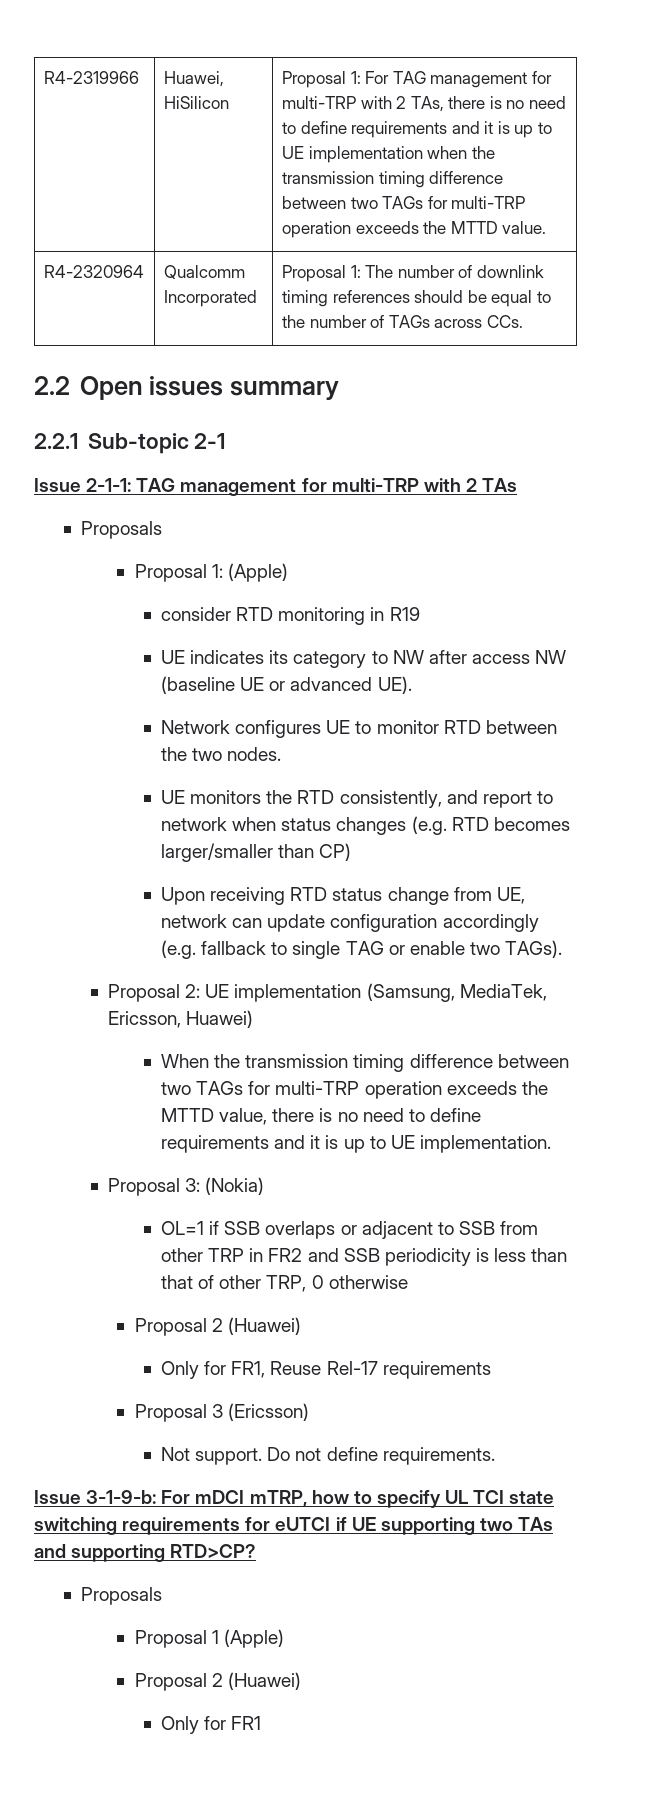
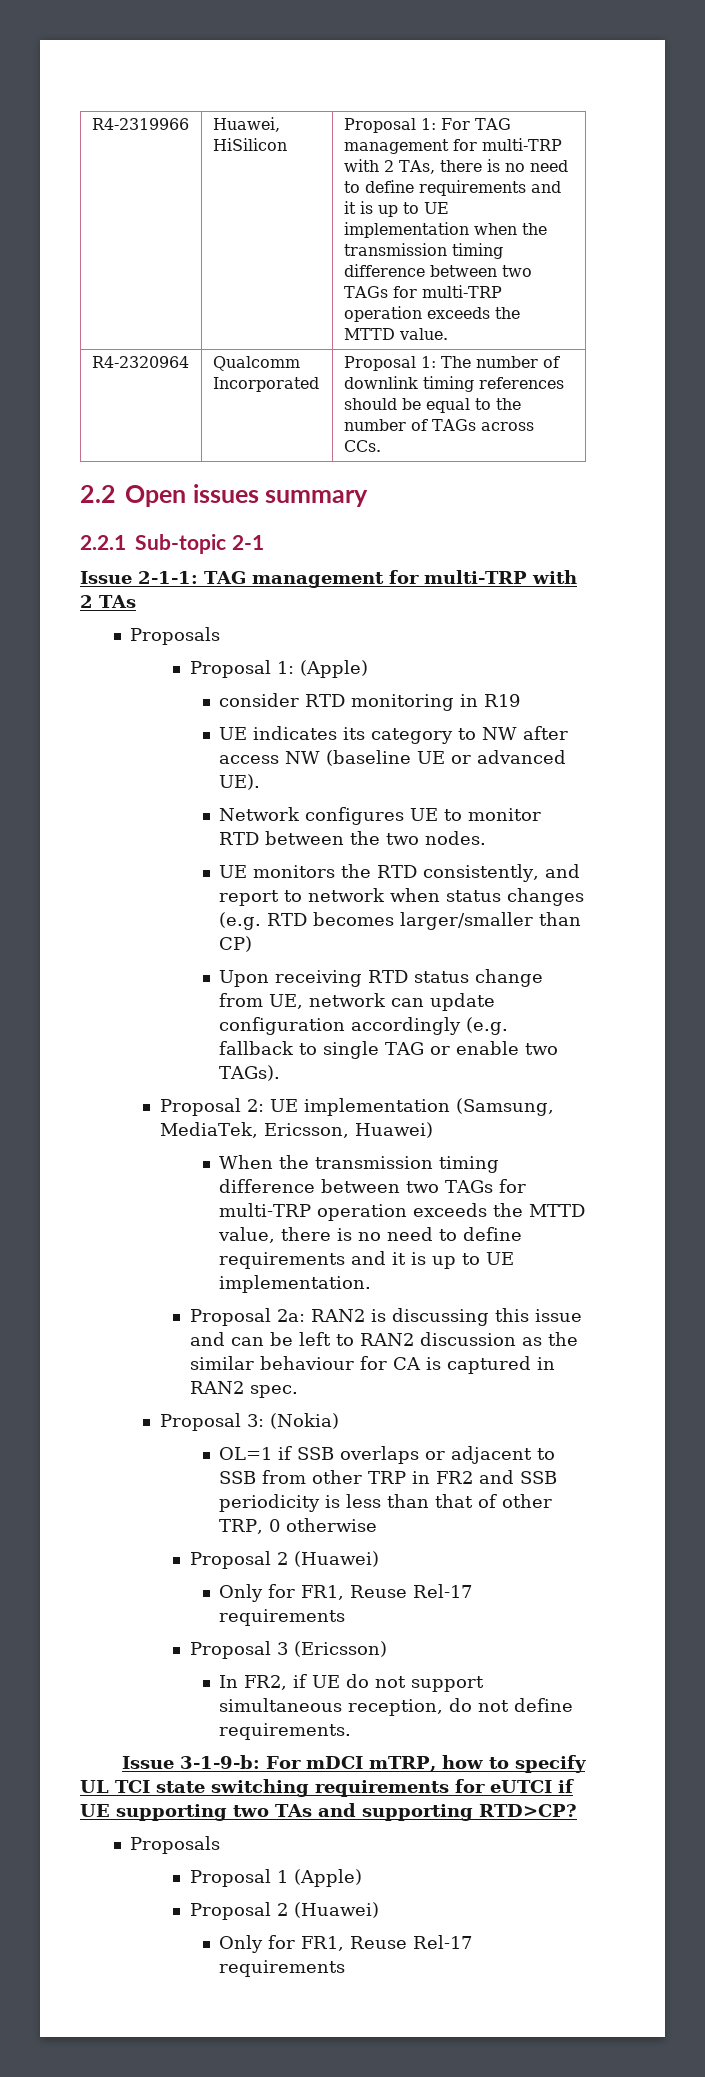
(551, 1144) none -> [189,1308,582,1326] [189,1332,578,1346] [189,1356,555,1374] [189,1381,298,1398] // Proposal 2a: RAN2 is discussing this issue and can be left to RAN2 discussion as the similar behaviour for CA is captured in RAN2 spec.
[161,1447,291,1465] Not support. Do -> [219,1674,485,1692] [219,1698,473,1716] In FR2, if UE do not support simultaneous reception, do
[231,1716,262,1730] FR1 -> [301,1935,473,1951] [219,1960,346,1977] FR1, Reuse Rel-17 requirements

